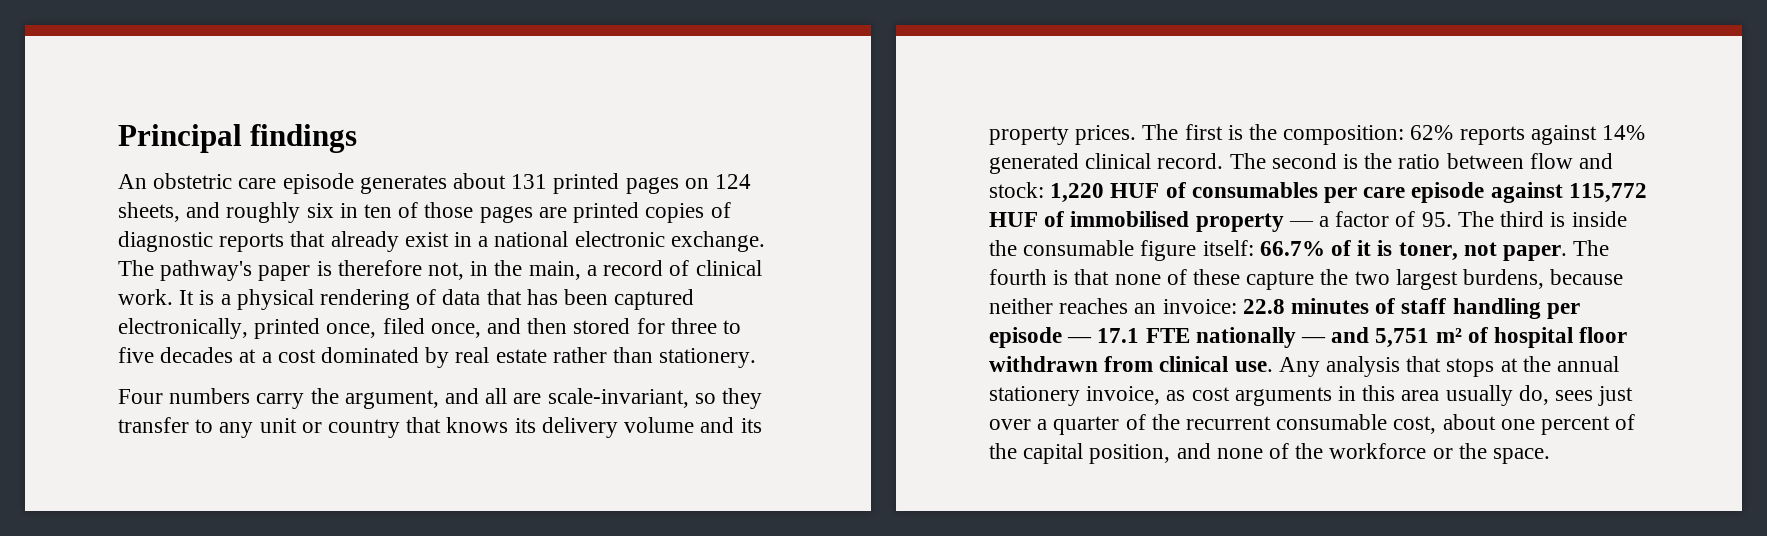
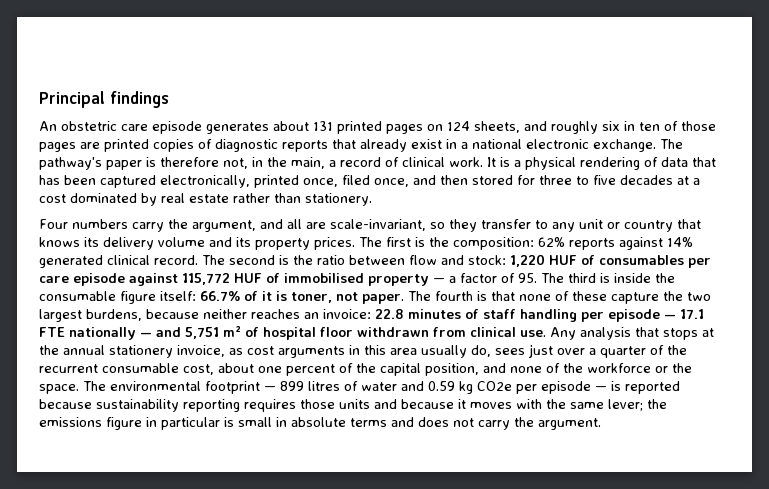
(1551, 456) none -> [83,381,680,394] [39,399,667,412] [39,417,601,430] The environmental footprint — 899 litres of water and 0.59 kg CO2e per episode — is reported because sustainability reporting requires those units and because it moves with the same lever; the emissions figure in particular is small in absolute terms and does not carry the argument.

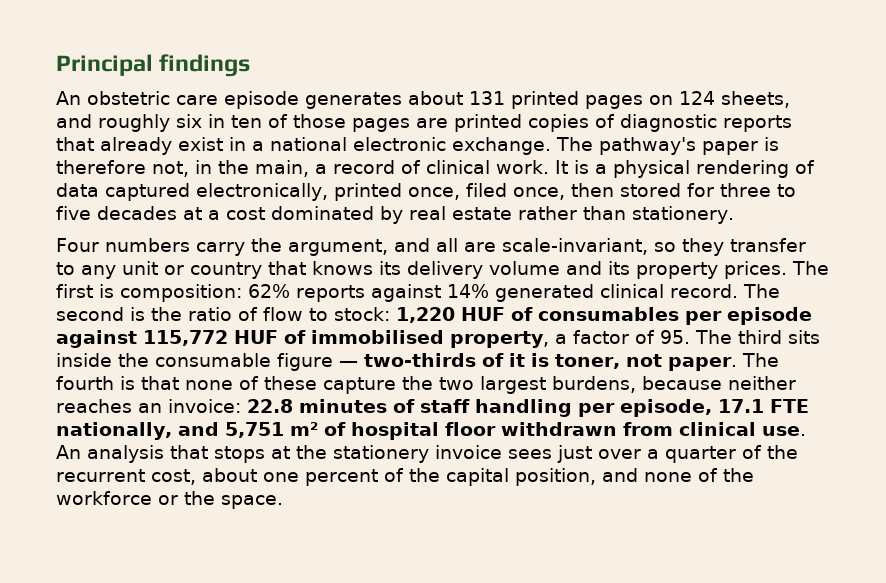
[692,157,716,167] [39,175,96,185] that has been -> (99, 190) none
[413,175,436,185] and -> (565, 193) none
[429,237,449,247] the -> (114, 291) none
[349,255,464,265] between flow and -> [238,307,328,321] of flow to
[39,276,69,283] care -> (722, 318) none
[368,274,445,286] property — -> [450,331,549,348] property,
[600,273,610,283] is -> [788,330,820,344] sits
[160,291,240,301] itself: 66.7% -> [339,353,476,367] — two-thirds
[608,309,704,322] [39,327,152,340] episode — 17.1 FTE nationally — -> [620,399,809,417] [56,422,172,440] episode, 17.1 FTE nationally,
[550,327,576,340] Any -> [56,445,81,459] An
[63,345,491,358] annual stationery invoice, as cost arguments in this area usually do, -> [333,445,502,463] stationery invoice
[102,363,179,373] consumable -> (145, 475) none
[83,381,680,394] [39,399,667,412] [39,417,601,430] The environmental footprint — 899 litres of water and 0.59 kg CO2e per episode — is reported because sustainability reporting requires those units and because it moves with the same lever; the emissions figure in particular is small in absolute terms and does not carry the argument. -> (283, 502) none

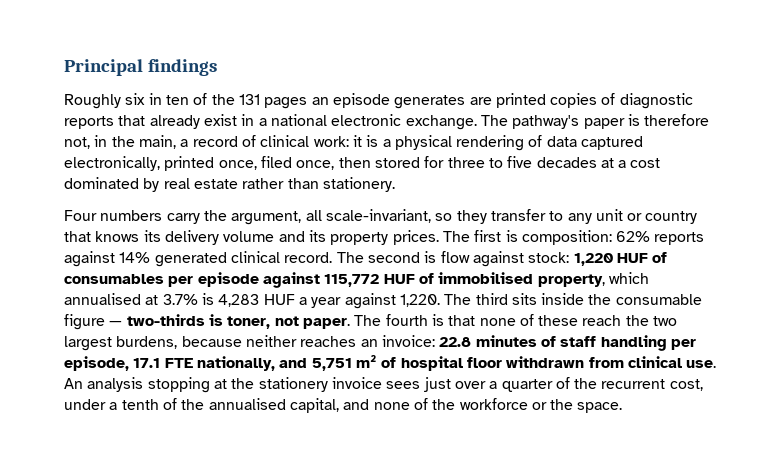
[56,91,790,109] [56,114,410,132] An obstetric care episode generates about 131 printed pages on 124 sheets, and roughly six in ten of those pages -> [64,93,466,109] Roughly six in ten of the 131 pages an episode generates
[496,160,568,174] work. It -> [313,135,362,147] work: it
[393,238,496,252] and all are -> [305,210,322,221] all
[151,307,328,321] the ratio of flow to -> [440,251,524,267] flow against
[555,330,690,344] a factor of 95. -> [608,272,649,284] [64,293,440,309] which annualised at 3.7% is 4,283 HUF a year against 1,220.
[482,353,525,367] of it -> (205, 320) none
[323,377,396,394] capture -> [582,315,622,326] reach
[170,445,265,463] that stops -> [147,377,210,393] stopping
[202,468,596,486] about one percent of the capital position, -> [64,398,339,413] under a tenth of the annualised capital,

